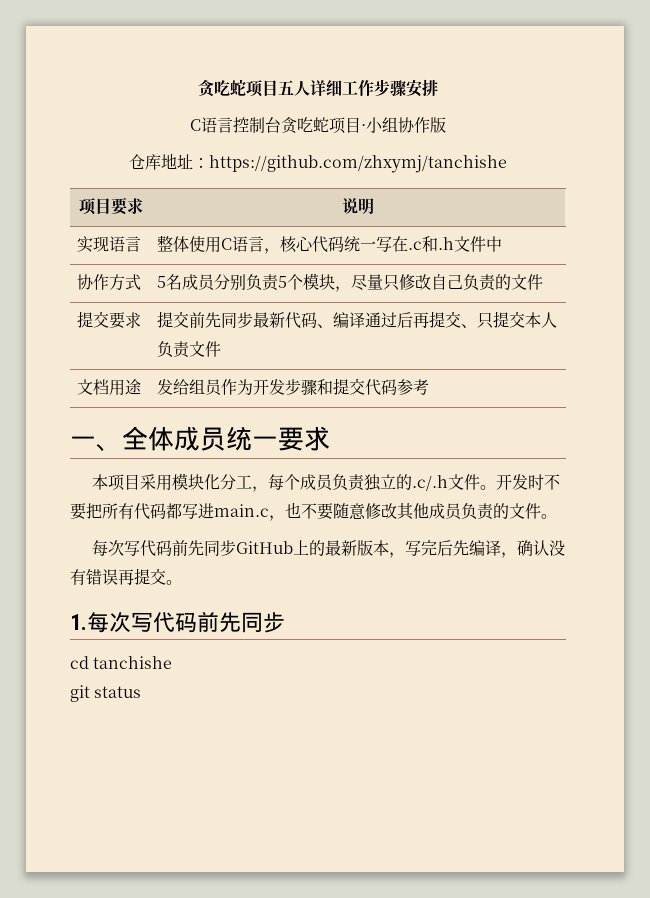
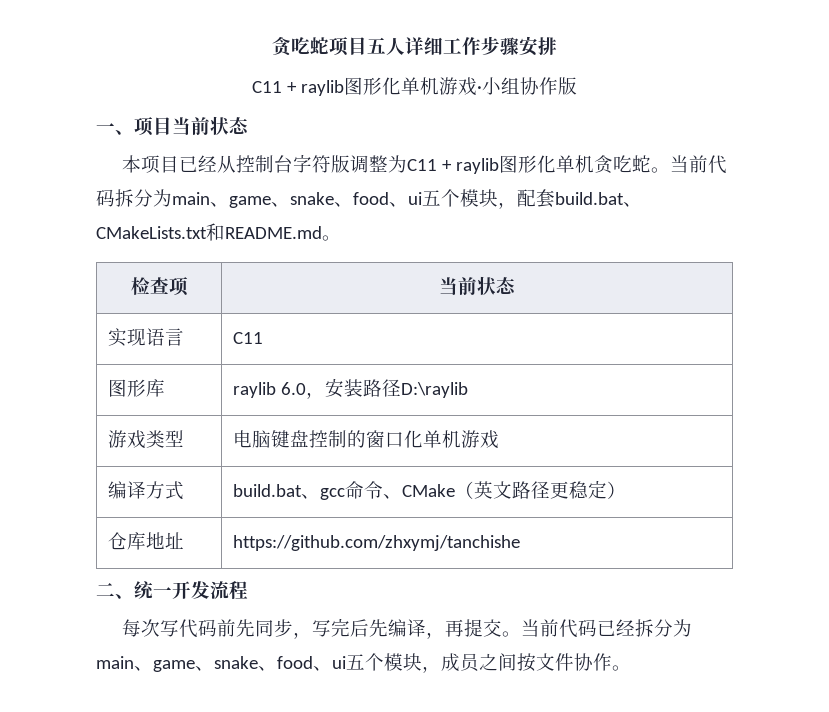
[190,117,446,134] [129,153,507,173] [78,197,143,215] [342,198,374,214] [77,236,142,253] [157,235,503,254] [77,274,142,291] [157,273,544,292] [77,311,142,329] [157,311,558,329] [157,341,222,358] [77,379,142,396] [157,378,430,396] [70,426,330,452] [91,473,560,492] [70,502,557,521] [91,540,389,557] C语言控制台贪吃蛇项目·小组协作版 // 仓库地址：https://github.com/zhxymj/tanchishe // 项目要求 | 说明 // 实现语言 | 整体使用C语言，核心代码统一写在.c和.h文件中 // 协作方式 | 5名成员分别负责5个模块，尽量只修改自己负责的文件 // 提交要求 | 提交前先同步最新代码、编译通过后再提交、只提交本人负责文件 // 文档用途 | 发给组员作为开发步骤和提交代码参考 // 一、全体成员统一要求 // 本项目采用模块化分工，每个成员负责独立的.c/.h文件。开发时不要把所有代码都写进main.c，也不要随意修改其他成员负责的文件。 // 每次写代码前先同步GitHub上的最新版本 -> [252,77,577,96] [96,116,249,136] [121,154,727,174] [96,189,642,209] [96,223,341,241] [130,277,189,296] [439,276,516,295] [107,328,184,347] [232,332,263,344] [107,379,165,397] [232,378,468,399] [107,430,184,449] [232,430,499,449] [107,481,184,500] [232,480,626,500] [107,532,184,550] [232,535,520,551] [96,581,248,600] [121,619,293,638] C11 + raylib图形化单机游戏·小组协作版 // 一、项目当前状态 // 本项目已经从控制台字符版调整为C11 + raylib图形化单机贪吃蛇。当前代码拆分为main、game、snake、food、ui五个模块，配套build.bat、CMakeLists.txt和README.md。 // 检查项 | 当前状态 // 实现语言 | C11 // 图形库 | raylib 6.0，安装路径D:\raylib // 游戏类型 | 电脑键盘控制的窗口化单机游戏 // 编译方式 | build.bat、gcc命令、CMake（英文路径更稳定） // 仓库地址 | https://github.com/zhxymj/tanchishe // 二、统一开发流程 // 每次写代码前先同步
[516,540,565,556] [70,569,118,585] 确认没有错误 -> (445, 635) none
[70,611,285,633] [70,656,173,669] [70,685,142,702] // 1.每次写代码前先同步 // cd tanchishe // git status -> [520,619,692,638] [96,653,631,673] 当前代码已经拆分为main、game、snake、food、ui五个模块，成员之间按文件协作。

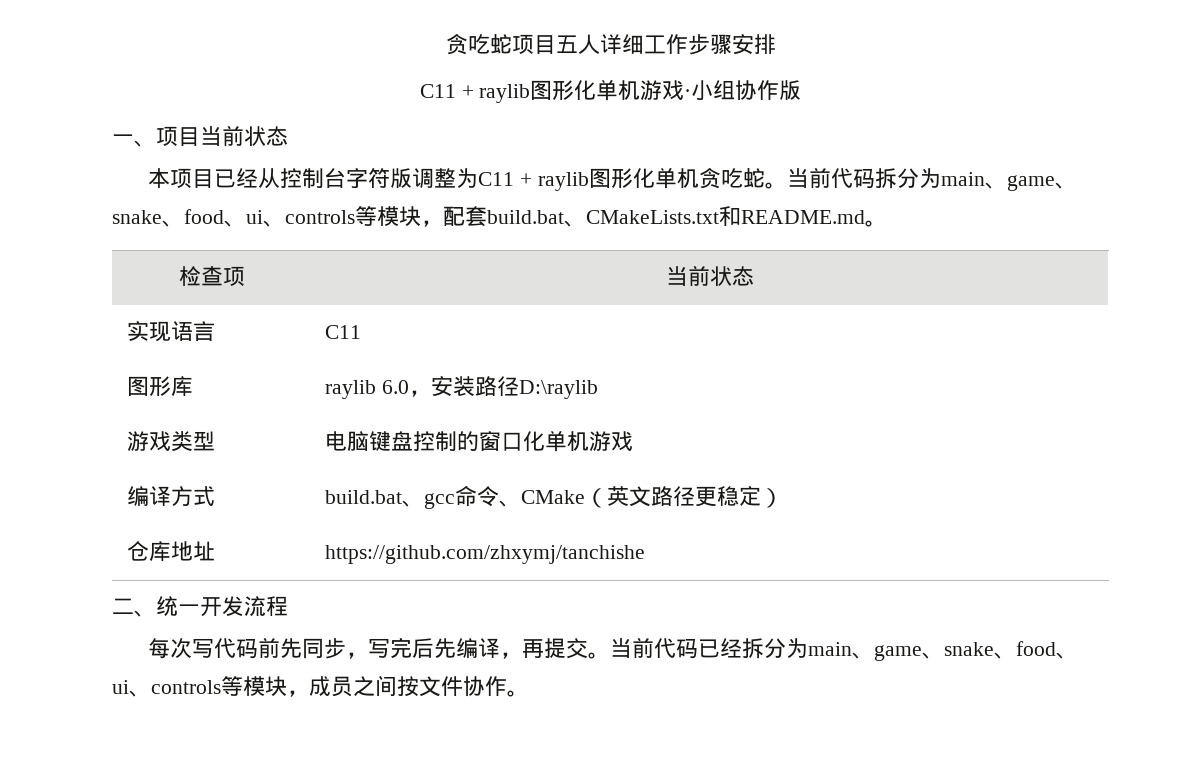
[422,189,460,207] 五个 -> [263,206,377,227] 、controls等
[346,653,384,671] 五个 -> [129,676,243,697] 、controls等

